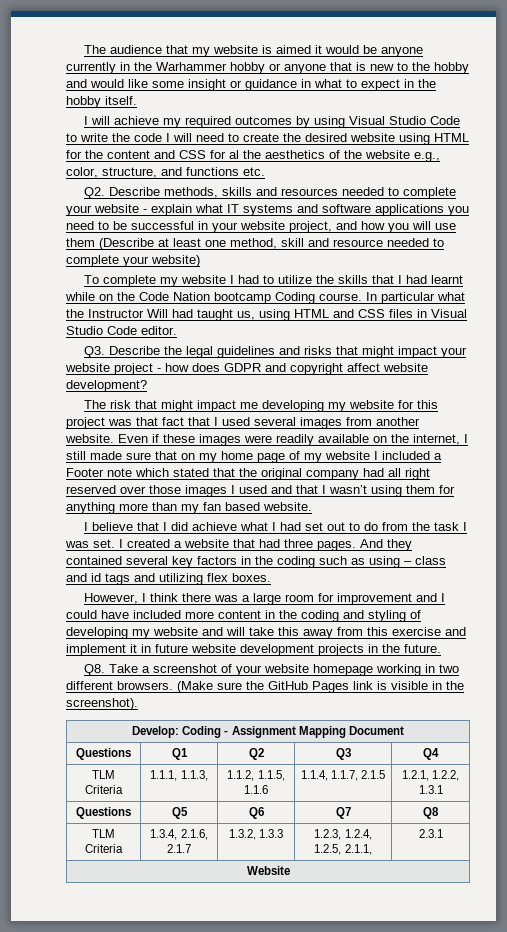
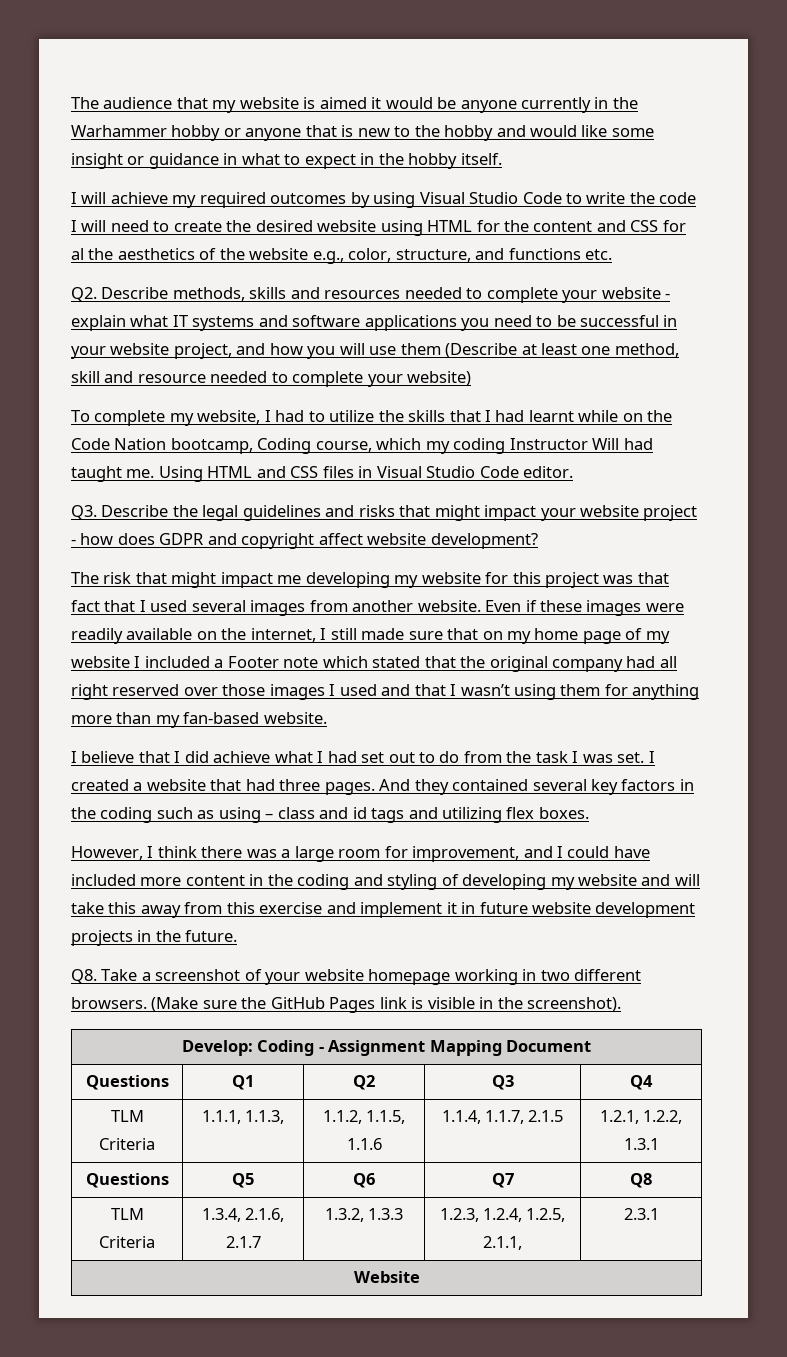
[180,275,226,284] website -> [197,410,261,424] website,
[214,292,465,304] [66,309,84,318] bootcamp Coding course. In particular what the -> [170,438,506,454] bootcamp, Coding course, which my coding
[237,309,290,321] us, using -> [126,466,203,482] me. Using
[203,502,260,511] fan based -> [183,712,260,724] fan-based
[336,593,412,605] improvement -> [412,846,520,862] improvement,

